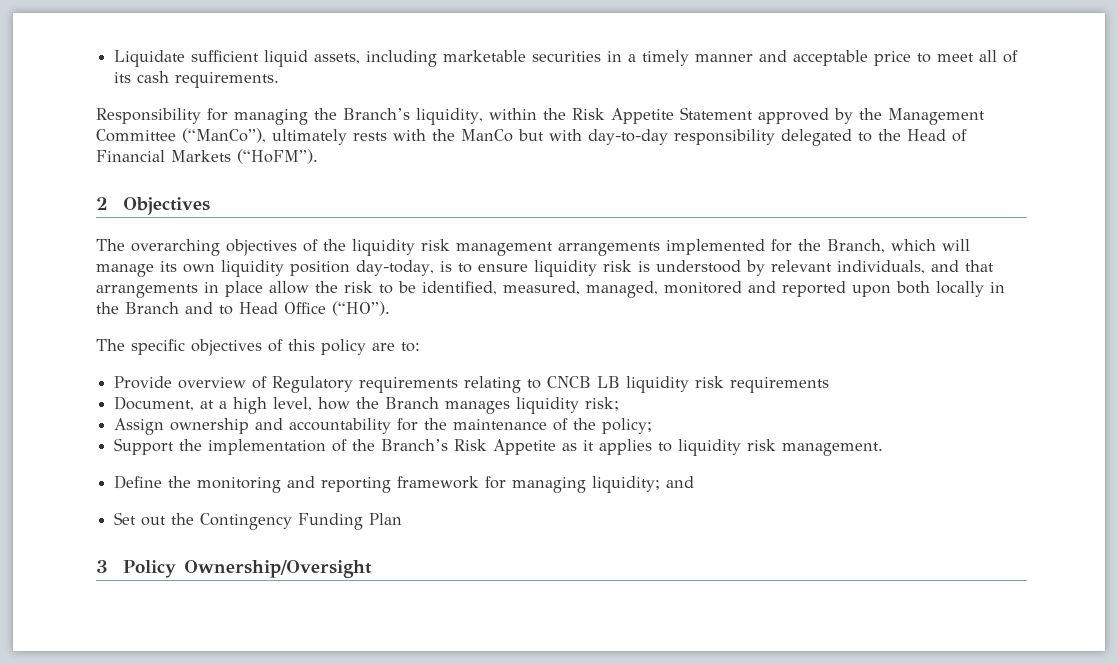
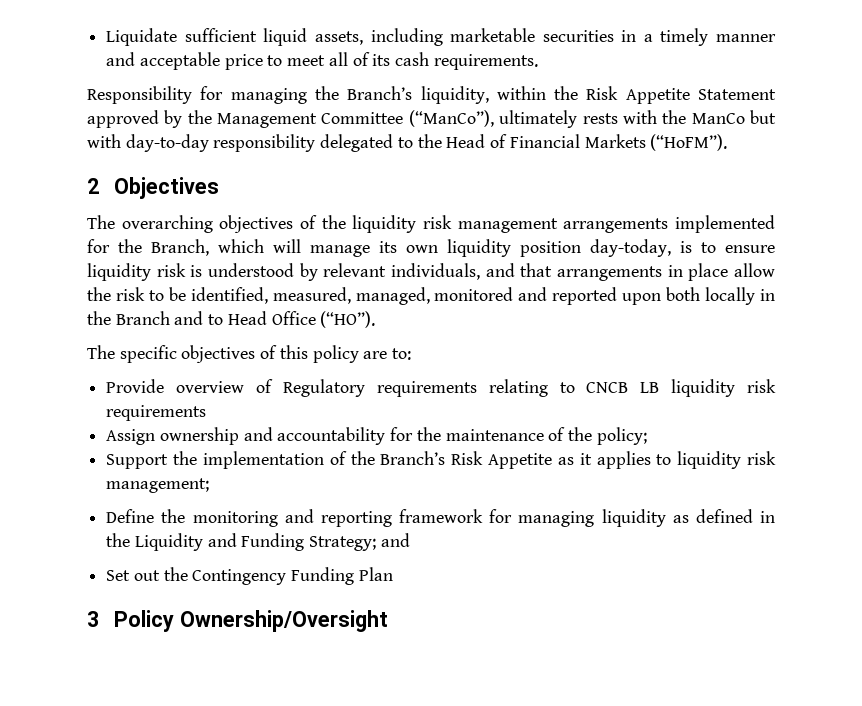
[114,396,620,414] // Document, at a high level, how the Branch manages liquidity risk; -> (207, 413) none
[782,442,884,456] management. -> [106,478,210,493] management;
[592,476,661,493] liquidity; -> [601,509,775,527] [106,533,377,551] liquidity as defined in the Liquidity and Funding Strategy;

